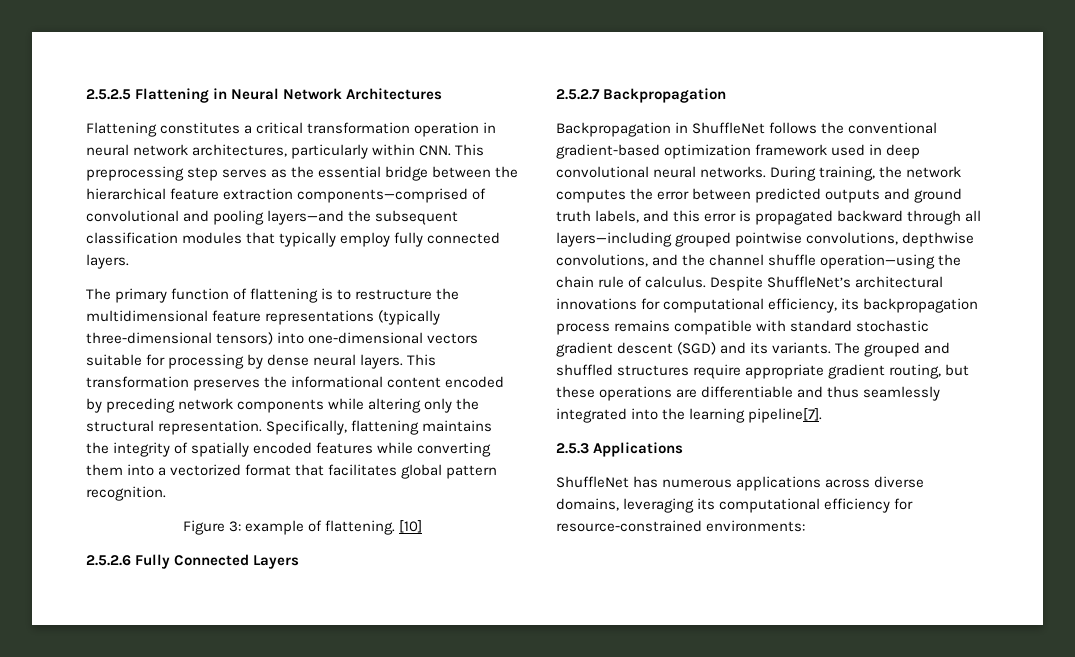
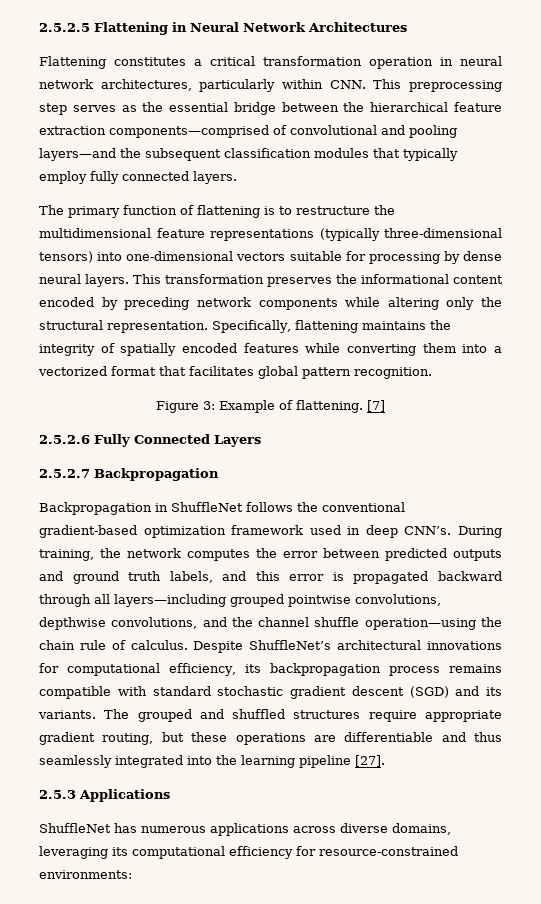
[244,520,304,535] example -> [219,400,275,413] Example
[399,520,423,533] [10] -> [367,400,385,412] [7]
[556,166,767,178] convolutional neural networks. -> [404,526,452,535] CNN’s.
[748,408,823,423] pipeline[7]. -> [299,755,385,768] pipeline [27].

